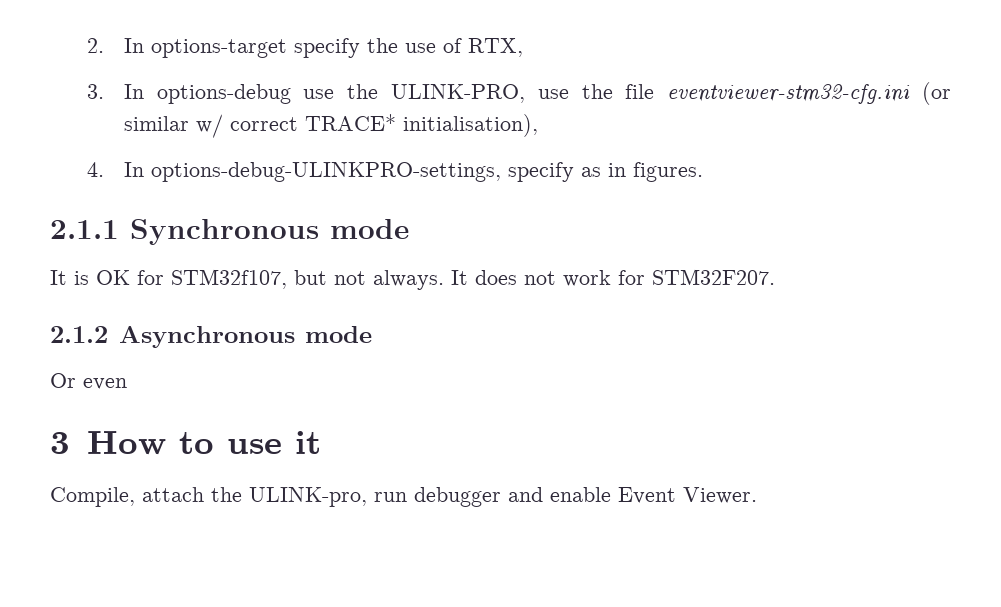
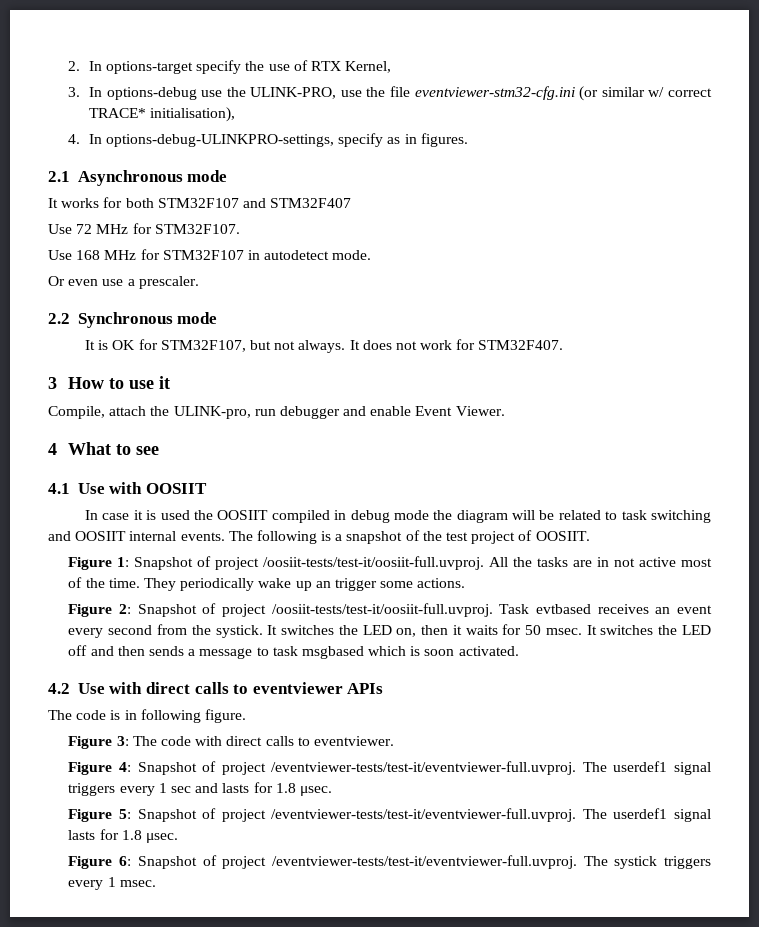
[467,38,523,57] RTX, -> [311,61,392,73] RTX Kernel,
[50,220,119,239] 2.1.1 -> [48,170,228,186] [48,197,352,208] [48,223,240,234] [48,249,372,260] [48,276,199,289] [48,313,70,324] 2.1 Asynchronous mode // It works for both STM32F107 and STM32F407 // Use 72 MHz for STM32F107. // Use 168 MHz for STM32F107 in autodetect mode. // Or even use a prescaler. // 2.2
[171,269,287,289] STM32f107, -> [160,340,246,352] STM32F107,
[652,269,775,285] [50,326,372,348] [50,373,127,390] STM32F207. // 2.1.2 Asynchronous mode // Or even -> [478,340,564,350] STM32F407.
(757, 495) none -> [48,442,160,455] [48,482,207,494] [85,510,711,523] [48,530,590,544] [68,556,712,570] [68,577,466,591] [68,603,712,617] [68,624,712,638] [68,645,519,659] [48,682,384,694] [48,709,246,723] [68,736,394,749] [68,761,711,775] [68,782,332,796] [68,808,711,822] [68,829,179,843] [68,855,711,869] [68,877,156,890] // 4 What to see // 4.1 Use with OOSIIT // In case it is used the OOSIIT compiled in debug mode the diagram will be related to task switching and OOSIIT internal events. The following is a snapshot of the test project of OOSIIT. // Figure 1: Snapshot of project /oosiit-tests/test-it/oosiit-full.uvproj. All the tasks are in not active most of the time. They periodically wake up an trigger some actions. // Figure 2: Snapshot of project /oosiit-tests/test-it/oosiit-full.uvproj. Task evtbased receives an event every second from the systick. It switches the LED on, then it waits for 50 msec. It switches the LED off and then sends a message to task msgbased which is soon activated. // 4.2 Use with direct calls to eventviewer APIs // The code is in following figure. // Figure 3: The code with direct calls to eventviewer. // Figure 4: Snapshot of project /eventviewer-tests/test-it/eventviewer-full.uvproj. The userdef1 signal triggers every 1 sec and lasts for 1.8 μsec. // Figure 5: Snapshot of project /eventviewer-tests/test-it/eventviewer-full.uvproj. The userdef1 signal lasts for 1.8 μsec. // Figure 6: Snapshot of project /eventviewer-tests/test-it/eventviewer-full.uvproj. The systick triggers every 1 msec.

